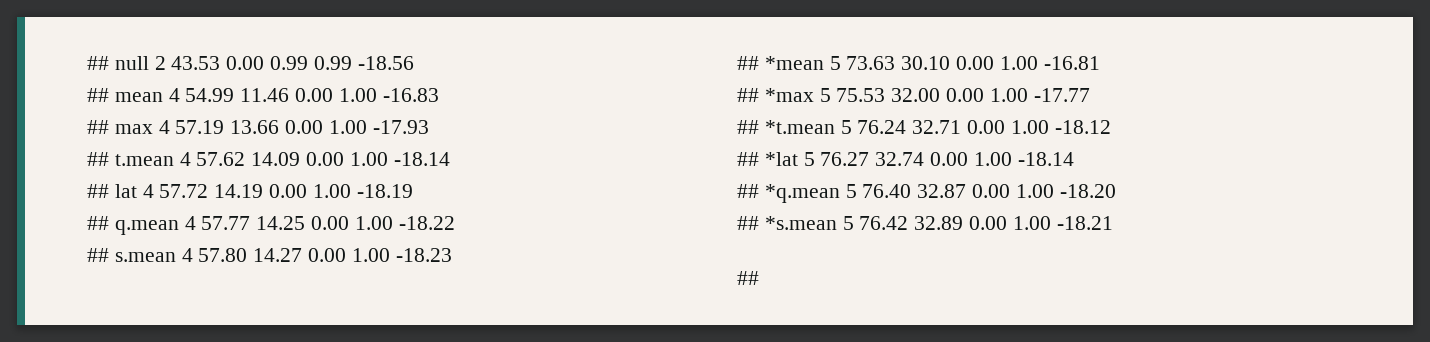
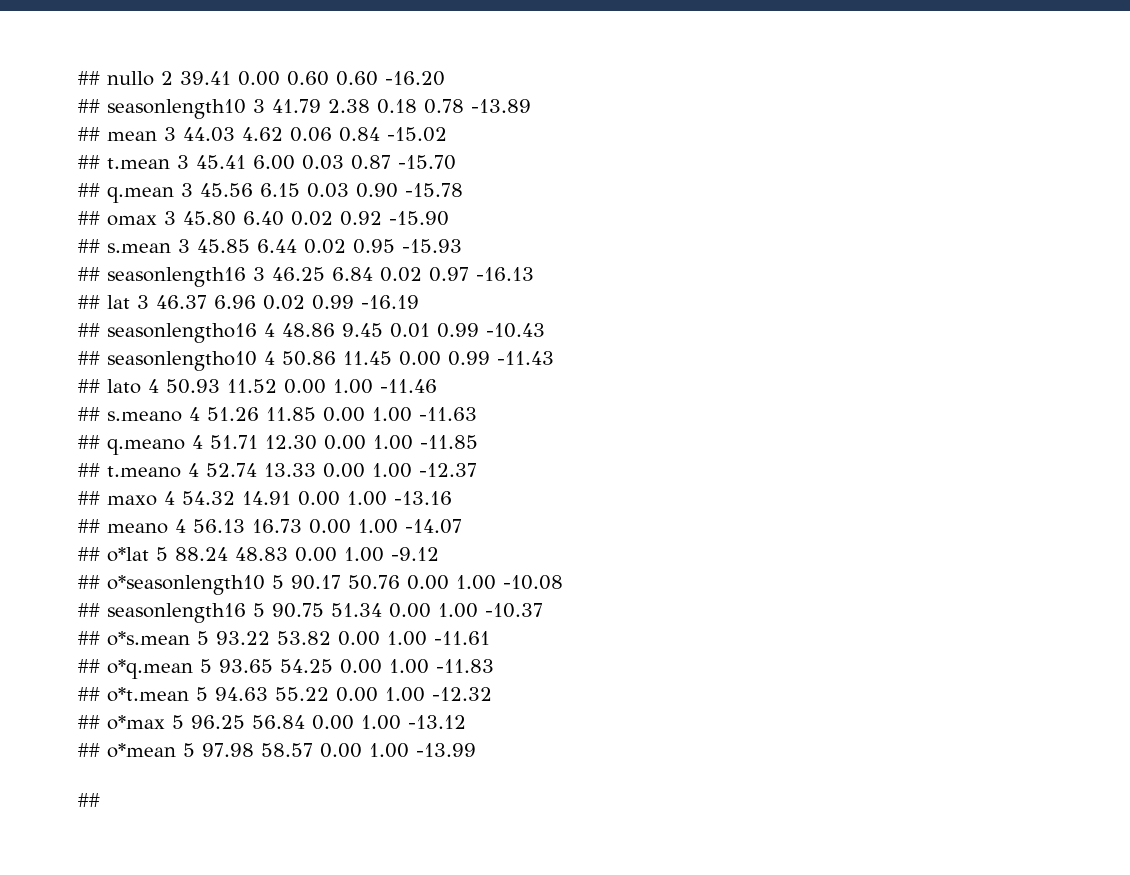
[87,56,414,70] [87,88,439,102] [87,120,429,134] [87,152,450,166] [87,184,413,198] [87,216,455,235] [87,248,452,262] [737,56,1100,70] [737,88,1090,102] [737,120,1111,134] [737,152,1074,166] [737,184,1116,203] [737,216,1113,230] ## null 2 43.53 0.00 0.99 0.99 -18.56 // ## mean 4 54.99 11.46 0.00 1.00 -16.83 // ## max 4 57.19 13.66 0.00 1.00 -17.93 // ## t.mean 4 57.62 14.09 0.00 1.00 -18.14 // ## lat 4 57.72 14.19 0.00 1.00 -18.19 // ## q.mean 4 57.77 14.25 0.00 1.00 -18.22 // ## s.mean 4 57.80 14.27 0.00 1.00 -18.23 // ## *mean 5 73.63 30.10 0.00 1.00 -16.81 // ## *max 5 75.53 32.00 0.00 1.00 -17.77 // ## *t.mean 5 76.24 32.71 0.00 1.00 -18.12 // ## *lat 5 76.27 32.74 0.00 1.00 -18.14 // ## *q.mean 5 76.40 32.87 0.00 1.00 -18.20 // ## *s.mean 5 76.42 32.89 0.00 1.00 -18.21 -> [78,71,445,86] [78,99,531,119] [78,127,447,142] [78,155,456,170] [78,183,463,203] [78,211,449,226] [78,239,462,254] [78,267,534,287] [78,295,419,310] [78,323,545,343] [78,351,554,371] [78,379,437,394] [78,407,477,422] [78,435,478,455] [78,463,477,478] [78,491,452,506] [78,519,462,534] [78,547,439,562] [78,575,563,595] [78,603,543,623] [78,631,490,646] [78,659,494,679] [78,687,492,702] [78,715,466,730] [78,743,476,758] ## nullo 2 39.41 0.00 0.60 0.60 -16.20 // ## seasonlength10 3 41.79 2.38 0.18 0.78 -13.89 // ## mean 3 44.03 4.62 0.06 0.84 -15.02 // ## t.mean 3 45.41 6.00 0.03 0.87 -15.70 // ## q.mean 3 45.56 6.15 0.03 0.90 -15.78 // ## omax 3 45.80 6.40 0.02 0.92 -15.90 // ## s.mean 3 45.85 6.44 0.02 0.95 -15.93 // ## seasonlength16 3 46.25 6.84 0.02 0.97 -16.13 // ## lat 3 46.37 6.96 0.02 0.99 -16.19 // ## seasonlengtho16 4 48.86 9.45 0.01 0.99 -10.43 // ## seasonlengtho10 4 50.86 11.45 0.00 0.99 -11.43 // ## lato 4 50.93 11.52 0.00 1.00 -11.46 // ## s.meano 4 51.26 11.85 0.00 1.00 -11.63 // ## q.meano 4 51.71 12.30 0.00 1.00 -11.85 // ## t.meano 4 52.74 13.33 0.00 1.00 -12.37 // ## maxo 4 54.32 14.91 0.00 1.00 -13.16 // ## meano 4 56.13 16.73 0.00 1.00 -14.07 // ## o*lat 5 88.24 48.83 0.00 1.00 -9.12 // ## o*seasonlength10 5 90.17 50.76 0.00 1.00 -10.08 // ## seasonlength16 5 90.75 51.34 0.00 1.00 -10.37 // ## o*s.mean 5 93.22 53.82 0.00 1.00 -11.61 // ## o*q.mean 5 93.65 54.25 0.00 1.00 -11.83 // ## o*t.mean 5 94.63 55.22 0.00 1.00 -12.32 // ## o*max 5 96.25 56.84 0.00 1.00 -13.12 // ## o*mean 5 97.98 58.57 0.00 1.00 -13.99

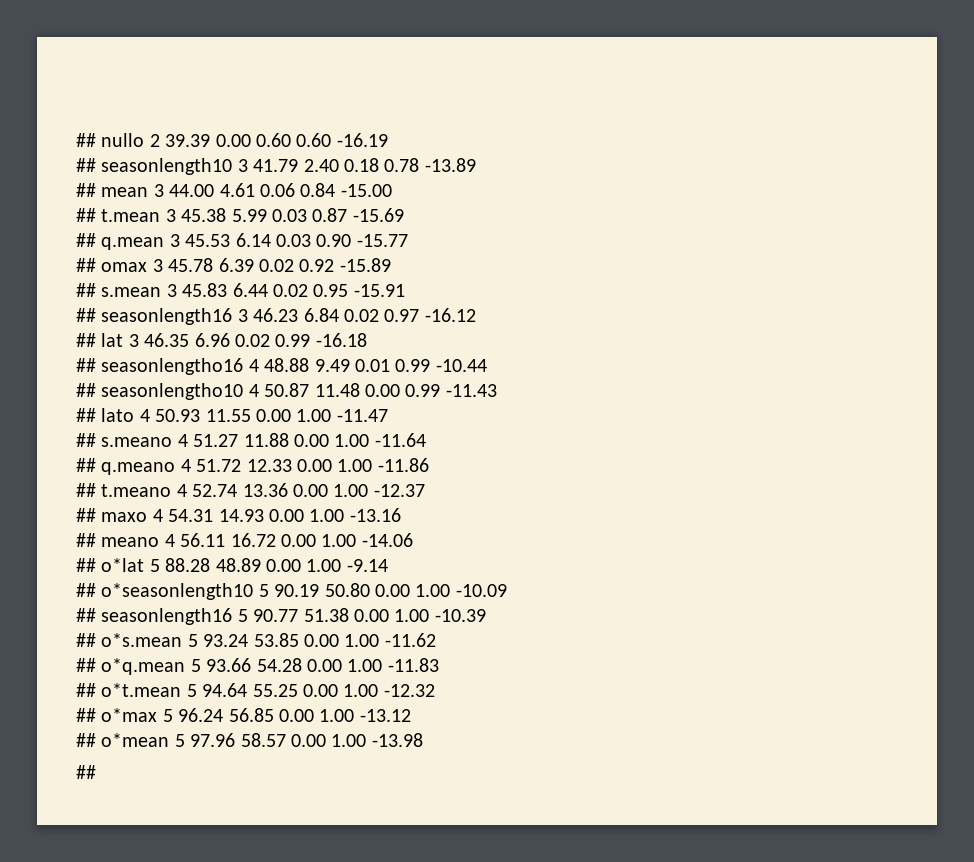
[180,71,231,85] 39.41 -> [165,134,211,147] 39.39
[385,71,445,86] -16.20 -> [336,133,388,147] -16.19
[328,99,370,113] 2.38 -> [303,159,339,172] 2.40
[183,127,283,142] 44.03 4.62 -> [169,183,255,197] 44.00 4.61
[387,127,447,142] -15.02 -> [340,184,392,197] -15.00
[196,155,295,170] 45.41 6.00 -> [181,208,267,222] 45.38 5.99
[398,155,456,170] -15.70 -> [352,208,404,222] -15.69
[200,183,300,197] 45.56 6.15 -> [185,233,271,247] 45.53 6.14
[405,183,463,197] -15.78 -> [356,234,408,247] -15.77
[183,211,284,226] 45.80 6.40 -> [168,258,254,272] 45.78 6.39
[389,211,449,226] -15.90 -> [339,258,391,272] -15.89
[197,239,250,253] 45.85 -> [182,283,228,297] 45.83
[402,239,462,253] -15.93 -> [353,284,405,297] -15.91
[272,267,325,281] 46.25 -> [253,308,299,322] 46.23
[476,267,534,281] -16.13 -> [424,308,476,322] -16.12
[156,295,207,309] 46.37 -> [144,333,190,347] 46.35
[361,295,419,309] -16.19 -> [315,333,367,347] -16.18
[282,323,383,337] 48.86 9.45 -> [264,358,350,372] 48.88 9.49
[486,323,545,338] -10.43 -> [435,359,487,372] -10.44
[282,351,392,366] 50.86 11.45 -> [264,383,360,397] 50.87 11.48
[227,379,437,394] 11.52 0.00 1.00 -11.46 -> [205,409,388,422] 11.55 0.00 1.00 -11.47
[207,407,477,422] 51.26 11.85 0.00 1.00 -11.63 -> [193,433,426,447] 51.27 11.88 0.00 1.00 -11.64
[210,435,478,450] 51.71 12.30 0.00 1.00 -11.85 -> [196,458,429,472] 51.72 12.33 0.00 1.00 -11.86
[264,463,316,477] 13.33 -> [242,483,288,497] 13.36
[182,491,291,505] 54.32 14.91 -> [168,509,264,522] 54.31 14.93
[193,519,462,534] 56.13 16.73 0.00 1.00 -14.07 -> [180,533,413,547] 56.11 16.72 0.00 1.00 -14.06
[175,547,439,562] 88.24 48.83 0.00 1.00 -9.12 -> [165,558,388,572] 88.28 48.89 0.00 1.00 -9.14
[291,575,563,590] 90.17 50.76 0.00 1.00 -10.08 -> [274,583,507,597] 90.19 50.80 0.00 1.00 -10.09
[272,603,543,618] 90.75 51.34 0.00 1.00 -10.37 -> [253,608,486,622] 90.77 51.38 0.00 1.00 -10.39
[216,631,490,646] 93.22 53.82 0.00 1.00 -11.61 -> [203,633,436,647] 93.24 53.85 0.00 1.00 -11.62
[219,659,333,673] 93.65 54.25 -> [206,658,302,672] 93.66 54.28
[215,687,329,701] 94.63 55.22 -> [202,683,298,697] 94.64 55.25
[191,715,305,729] 96.25 56.84 -> [178,708,274,722] 96.24 56.85
[202,743,254,757] 97.98 -> [190,733,236,747] 97.96
[416,743,476,757] -13.99 -> [371,733,423,747] -13.98

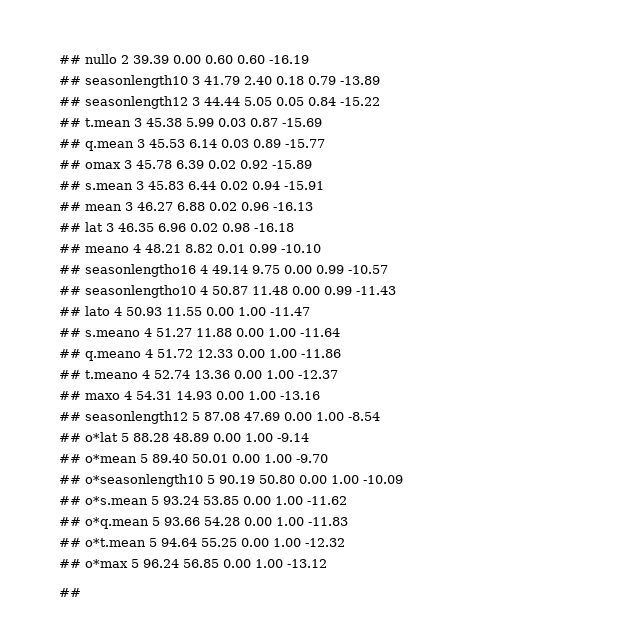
[384,158,420,172] 0.78 -> [308,76,336,85] 0.79
[101,183,392,197] mean 3 44.00 4.61 0.06 0.84 -15.00 -> [85,96,380,109] seasonlength12 3 44.44 5.05 0.05 0.84 -15.22
[316,234,352,247] 0.90 -> [253,139,281,148] 0.89
[313,284,349,297] 0.95 -> [252,181,280,190] 0.94
[101,308,476,325] seasonlength16 3 46.23 6.84 0.02 0.97 -16.12 -> [85,202,313,211] mean 3 46.27 6.88 0.02 0.96 -16.13
[275,333,367,347] [76,358,487,375] 0.99 -16.18 // ## seasonlengtho16 4 48.88 9.49 0.01 0.99 -10.44 -> [222,223,294,232] [59,244,321,253] [59,264,388,277] 0.98 -16.18 // ## meano 4 48.21 8.82 0.01 0.99 -10.10 // ## seasonlengtho16 4 49.14 9.75 0.00 0.99 -10.57
[101,533,413,547] meano 4 56.11 16.72 0.00 1.00 -14.06 -> [85,411,380,424] seasonlength12 5 87.08 47.69 0.00 1.00 -8.54
(388, 565) none -> [59,454,328,463] // ## o*mean 5 89.40 50.01 0.00 1.00 -9.70
[76,608,486,625] // ## seasonlength16 5 90.77 51.38 0.00 1.00 -10.39 -> (403, 479) none
[76,733,423,747] // ## o*mean 5 97.96 58.57 0.00 1.00 -13.98 -> (327, 563) none

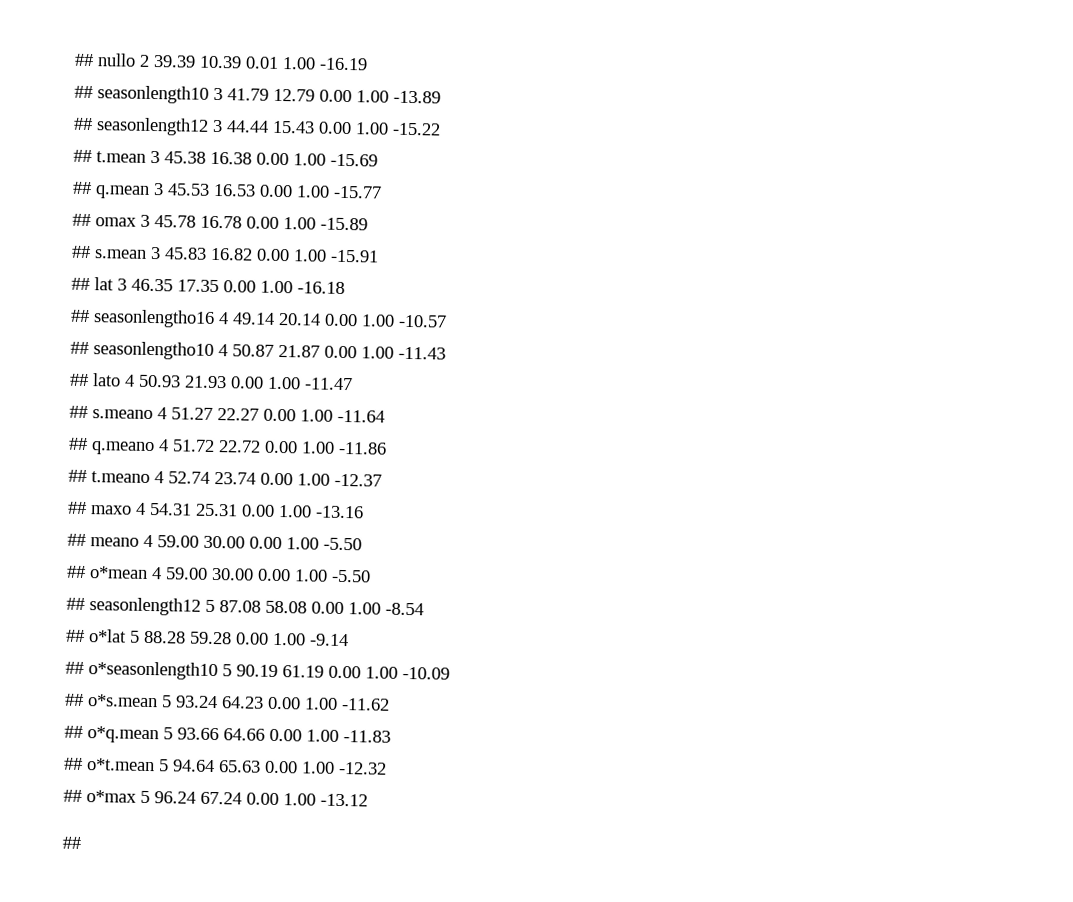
[173,55,265,64] 0.00 0.60 0.60 -> [199,55,316,70] 10.39 0.01 1.00
[244,76,336,85] 2.40 0.18 0.79 -> [273,88,389,103] 12.79 0.00 1.00
[244,97,336,106] 5.05 0.05 0.84 -> [272,120,389,135] 15.43 0.00 1.00
[186,118,278,127] 5.99 0.03 0.87 -> [210,151,326,166] 16.38 0.00 1.00
[189,139,281,148] 6.14 0.03 0.89 -> [213,183,330,198] 16.53 0.00 1.00
[176,160,268,169] 6.39 0.02 0.92 -> [200,215,316,230] 16.78 0.00 1.00
[188,181,324,190] [59,202,313,211] [59,222,294,232] [59,244,321,253] 6.44 0.02 0.94 -15.91 // ## mean 3 46.27 6.88 0.02 0.96 -16.13 // ## lat 3 46.35 6.96 0.02 0.98 -16.18 // ## meano 4 48.21 8.82 0.01 0.99 -10.10 -> [210,247,379,263] [71,277,345,294] 16.82 0.00 1.00 -15.91 // ## lat 3 46.35 17.35 0.00 1.00 -16.18
[252,265,344,274] 9.75 0.00 0.99 -> [278,312,395,327] 20.14 0.00 1.00
[252,286,352,295] 11.48 0.00 0.99 -> [278,344,394,359] 21.87 0.00 1.00
[166,307,202,316] 11.55 -> [184,375,227,389] 21.93
[196,328,232,337] 11.88 -> [217,408,259,421] 22.27
[197,349,233,358] 12.33 -> [218,440,261,453] 22.72
[194,370,230,379] 13.36 -> [214,472,256,485] 23.74
[176,391,212,400] 14.93 -> [195,503,238,517] 25.31
(320, 395) none -> [67,533,362,551] [66,565,371,583] // ## meano 4 59.00 30.00 0.00 1.00 -5.50 // ## o*mean 4 59.00 30.00 0.00 1.00 -5.50
[244,412,280,421] 47.69 -> [265,600,307,614] 58.08
[173,433,209,442] 48.89 -> [189,631,232,645] 59.28
[59,454,328,463] // ## o*mean 5 89.40 50.01 0.00 1.00 -9.70 -> (349, 640) none
[259,475,295,484] 50.80 -> [282,665,324,678] 61.19
[203,496,239,505] 53.85 -> [221,696,264,709] 64.23
[204,517,240,526] 54.28 -> [223,728,265,741] 64.66
[201,538,237,547] 55.25 -> [218,760,261,773] 65.63
[183,559,219,568] 56.85 -> [200,791,242,805] 67.24

